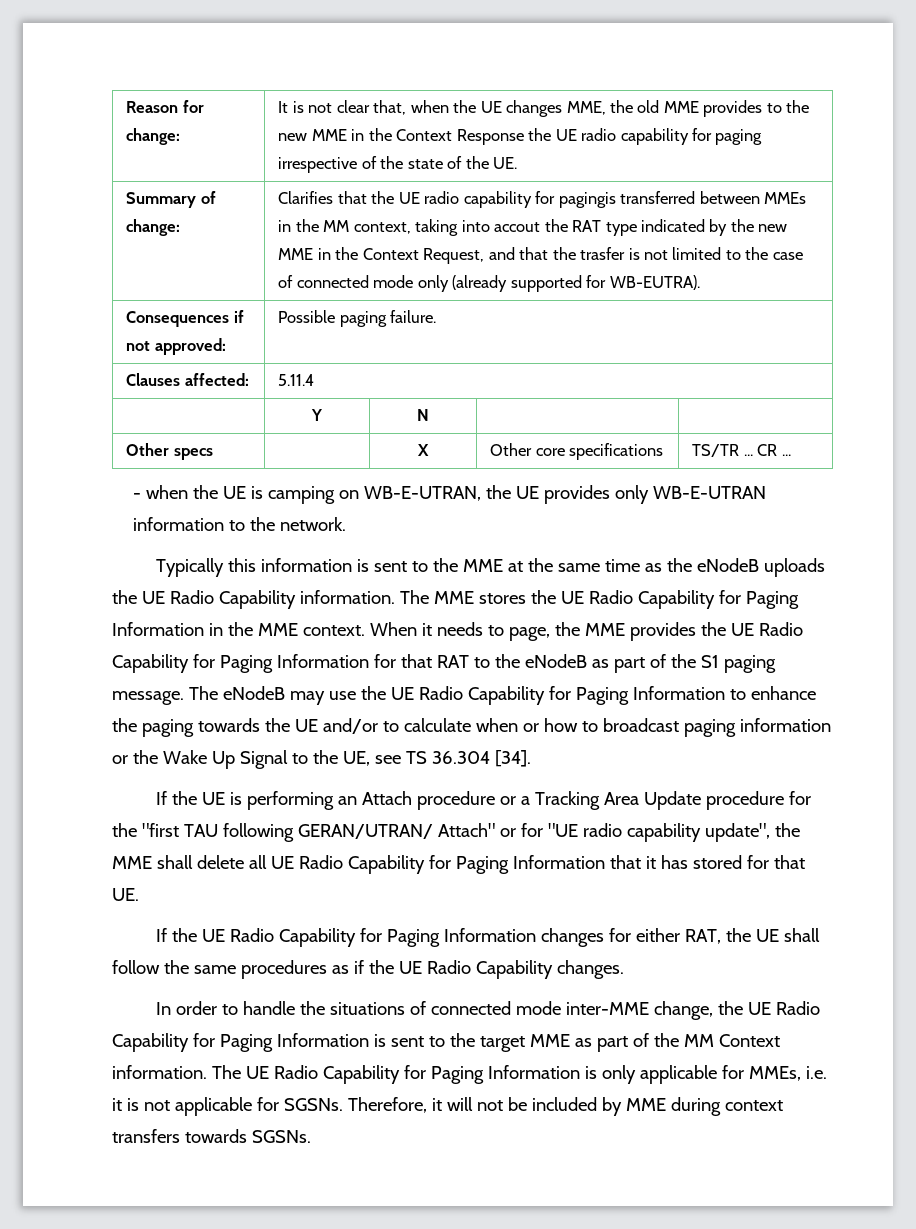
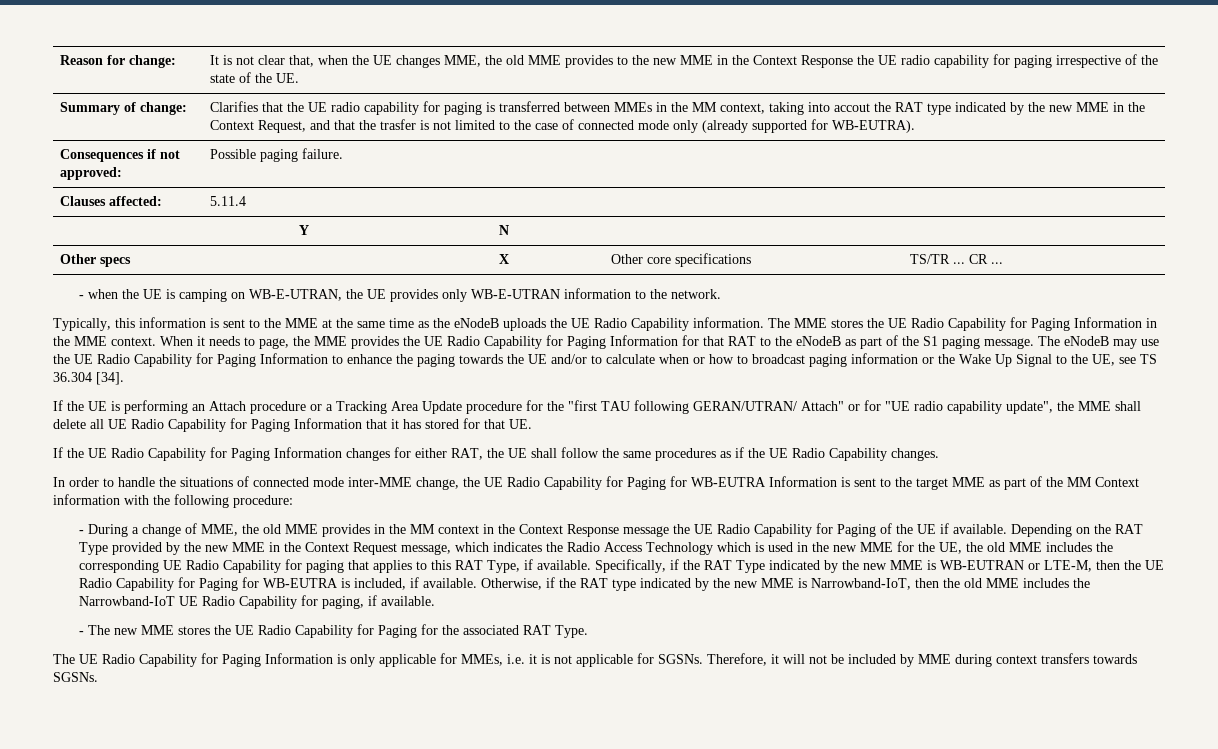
[558,192,616,208] pagingis -> [443,102,495,115] paging is
[156,558,225,577] Typically -> [53,318,111,331] Typically,
(273, 1043) none -> [670,476,766,487] for WB-EUTRA
[112,1065,207,1079] information. -> [53,494,293,508] [78,523,1143,537] [78,541,1113,555] [78,559,1164,573] [78,577,1090,591] [78,595,435,609] [78,624,588,638] information with the following procedure: // - During a change of MME, the old MME provides in the MM context in the Context Response message the UE Radio Capability for Paging of the UE if available. Depending on the RAT Type provided by the new MME in the Context Request message, which indicates the Radio Access Technology which is used in the new MME for the UE, the old MME includes the corresponding UE Radio Capability for paging that applies to this RAT Type, if available. Specifically, if the RAT Type indicated by the new MME is WB-EUTRAN or LTE-M, then the UE Radio Capability for Paging for WB-EUTRA is included, if available. Otherwise, if the RAT type indicated by the new MME is Narrowband-IoT, then the old MME includes the Narrowband-IoT UE Radio Capability for paging, if available. // - The new MME stores the UE Radio Capability for Paging for the associated RAT Type. //

